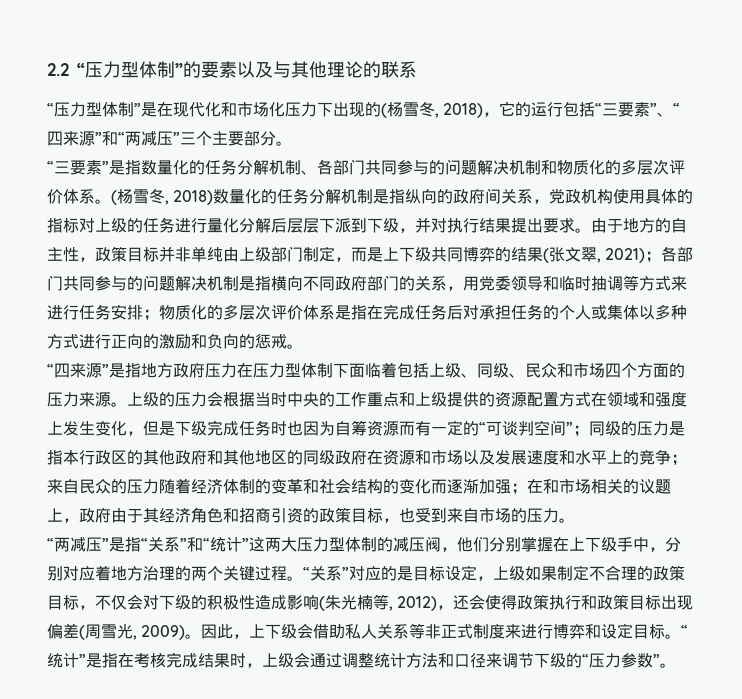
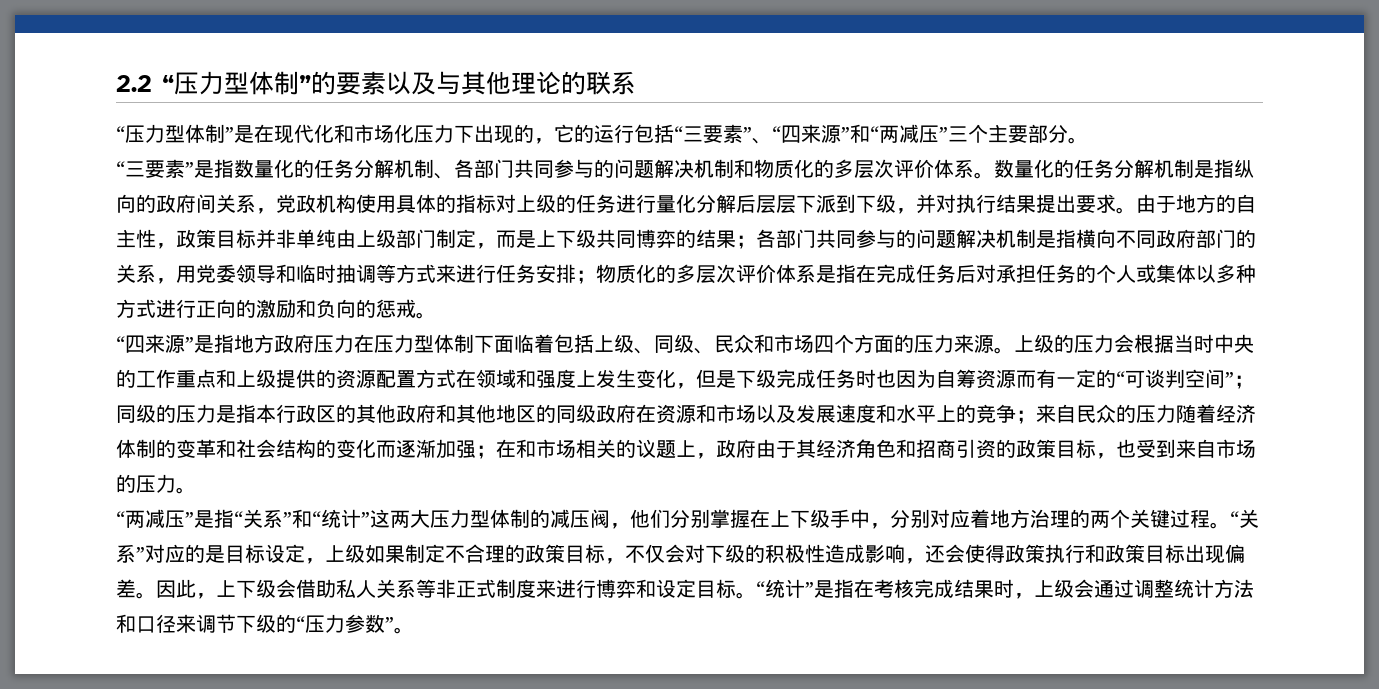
[381,101,484,118] (杨雪冬, 2018) -> (534, 133) none
[111,188,214,205] (杨雪冬, 2018) -> (994, 175) none
[543,247,646,263] (张文翠, 2021) -> (736, 239) none
[319,594,438,611] (朱光楠等, 2012) -> (905, 553) none
[79,624,186,640] (周雪光, 2009) -> (136, 588) none

